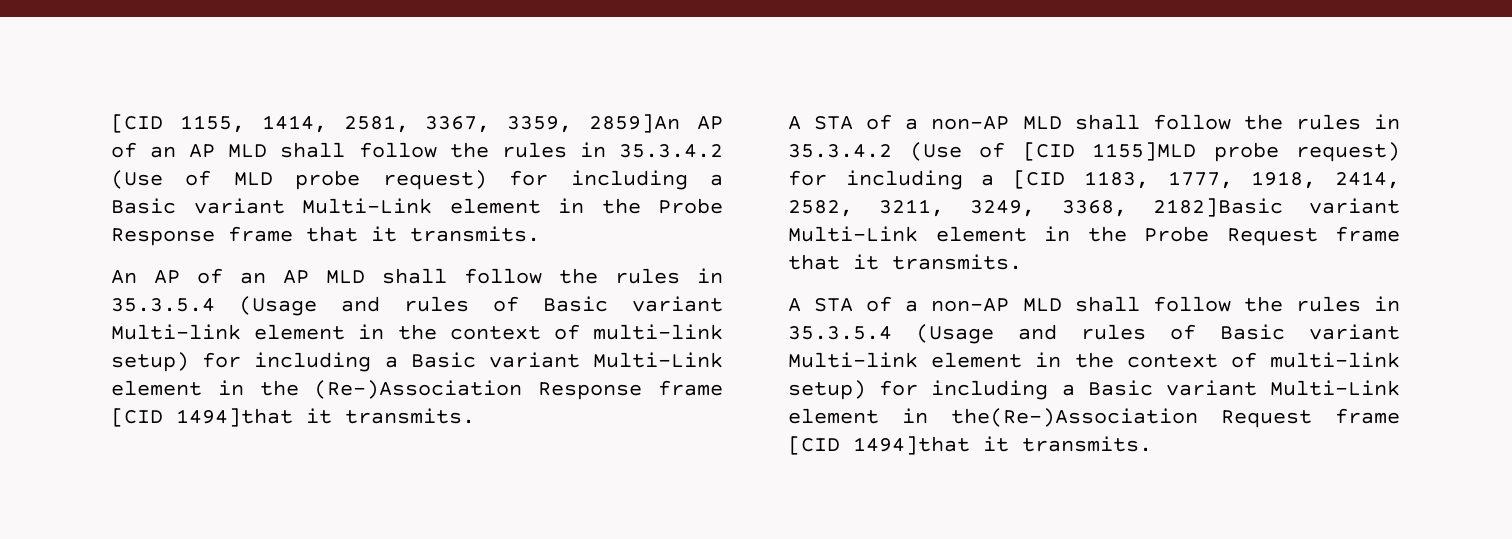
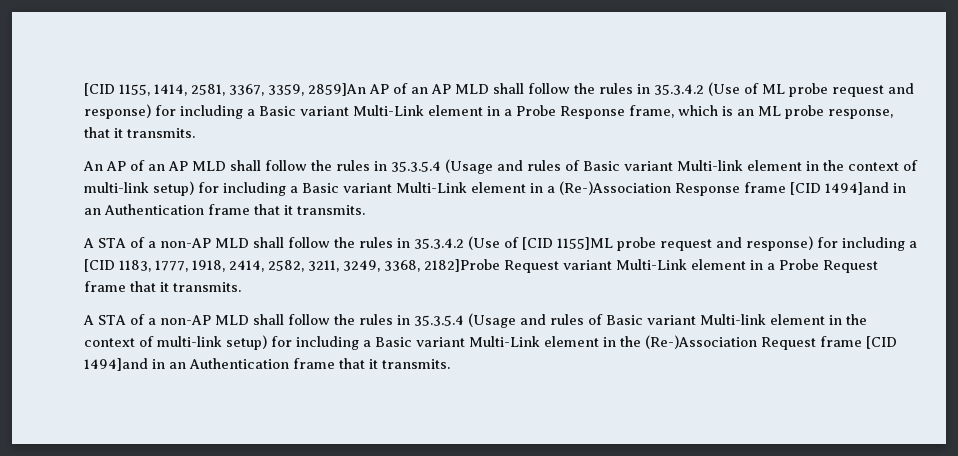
[233,170,724,190] [111,198,641,214] MLD probe request) for including a Basic variant Multi-Link element in the -> [762,83,914,97] [84,104,512,119] ML probe request and response) for including a Basic variant Multi-Link element in a
[228,226,293,242] frame -> [629,105,893,119] frame, which is an ML probe response,
[259,380,299,396] the -> [547,186,555,193] a
[176,408,293,427] 1494]that -> [825,182,906,195] [84,204,280,215] 1494]and in an Authentication frame that
[1092,142,1400,162] 1155]MLD probe request) -> [557,236,813,251] 1155]ML probe request and response)
[1152,198,1400,217] [788,226,1127,242] 2182]Basic variant Multi-Link element in the -> [424,259,775,273] 2182]Probe Request variant Multi-Link element in a
[951,408,1198,427] the(Re-)Association -> [620,335,757,349] the (Re-)Association
[853,436,970,455] 1494]that -> [84,358,365,371] 1494]and in an Authentication frame that

